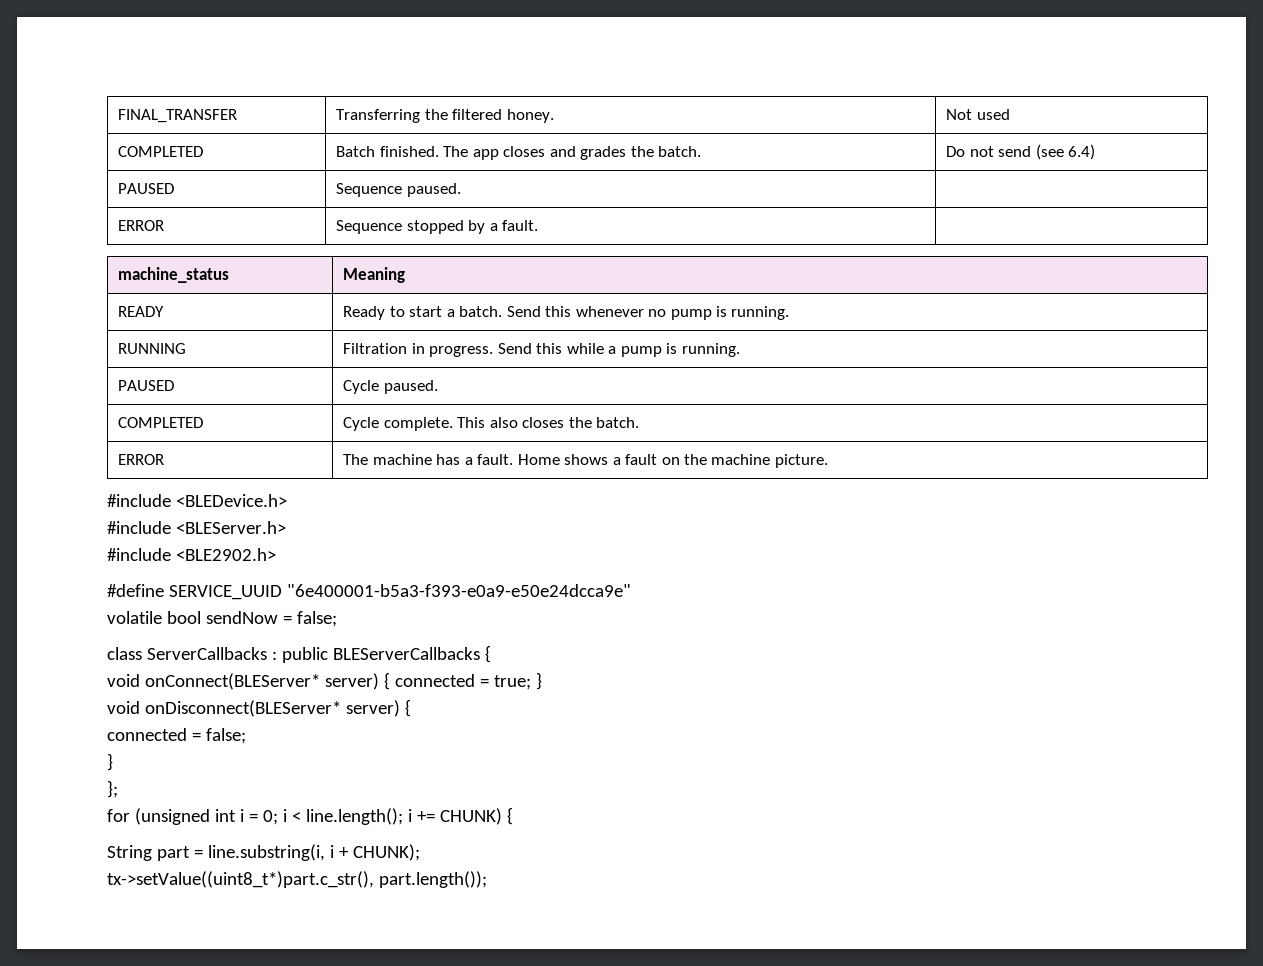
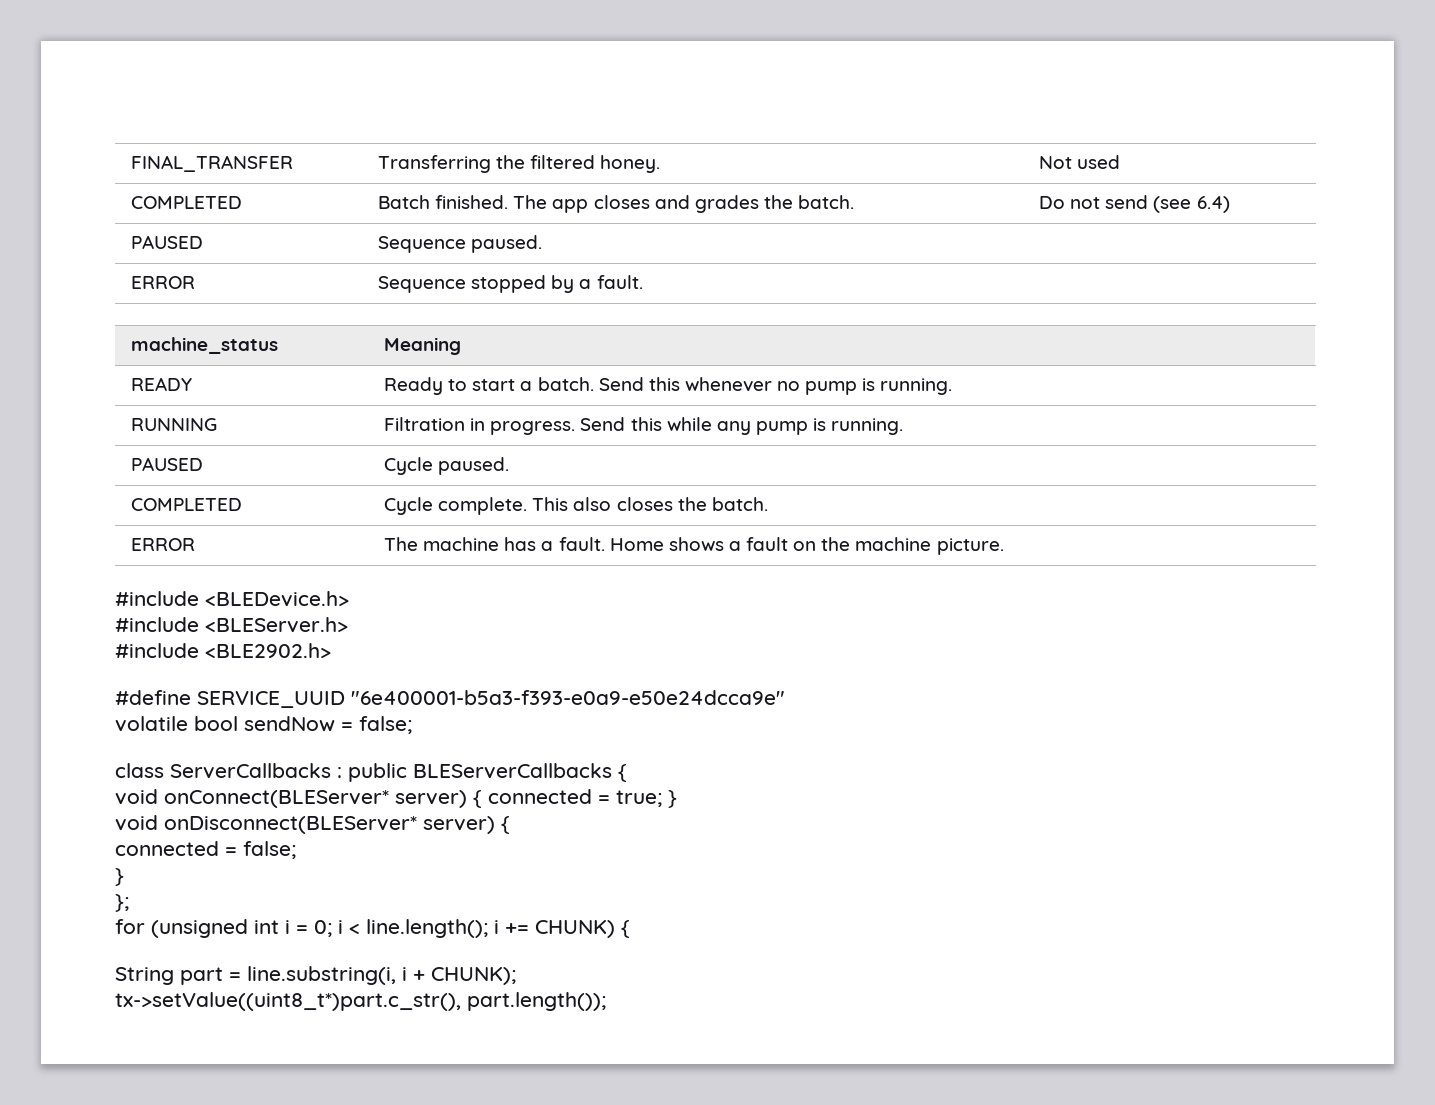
[608,346,617,354] a -> [716,421,751,435] any

